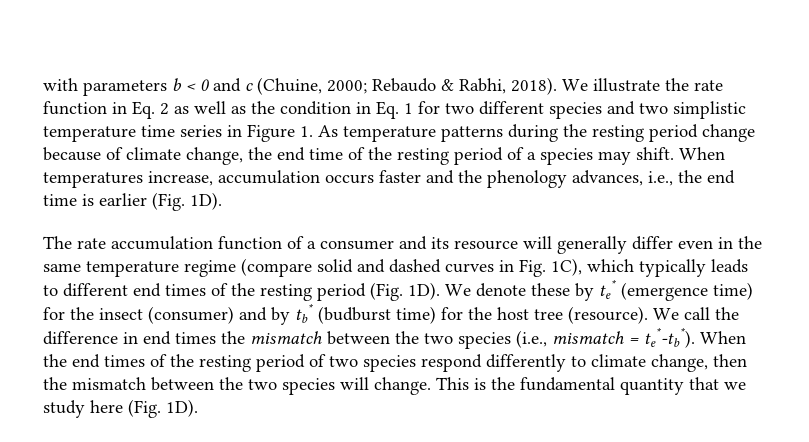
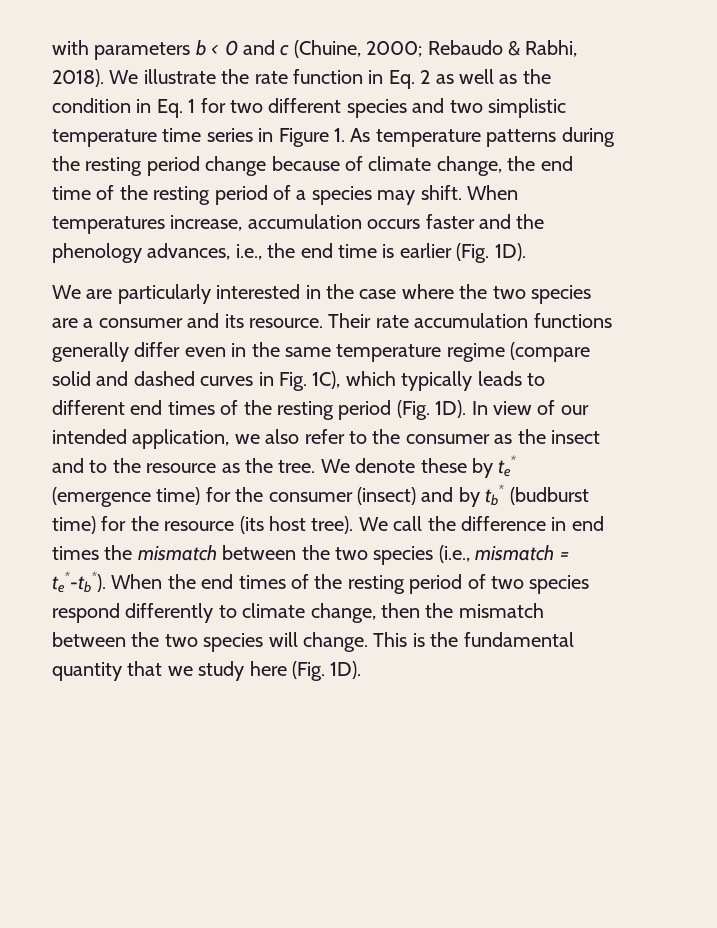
[43,236,552,250] The rate accumulation function of a consumer and its resource will -> [52,284,591,304] [52,313,612,328] We are particularly interested in the case where the two species are a consumer and its resource. Their rate accumulation functions
(440, 291) none -> [471,400,589,415] [52,429,600,449] [52,458,316,473] In view of our intended application, we also refer to the consumer as the insect and to the resource as the tree.
[99,306,234,324] insect (consumer) -> [268,487,416,505] consumer (insect)
[497,306,648,324] host tree (resource). -> [164,516,354,534] resource (its host tree).

